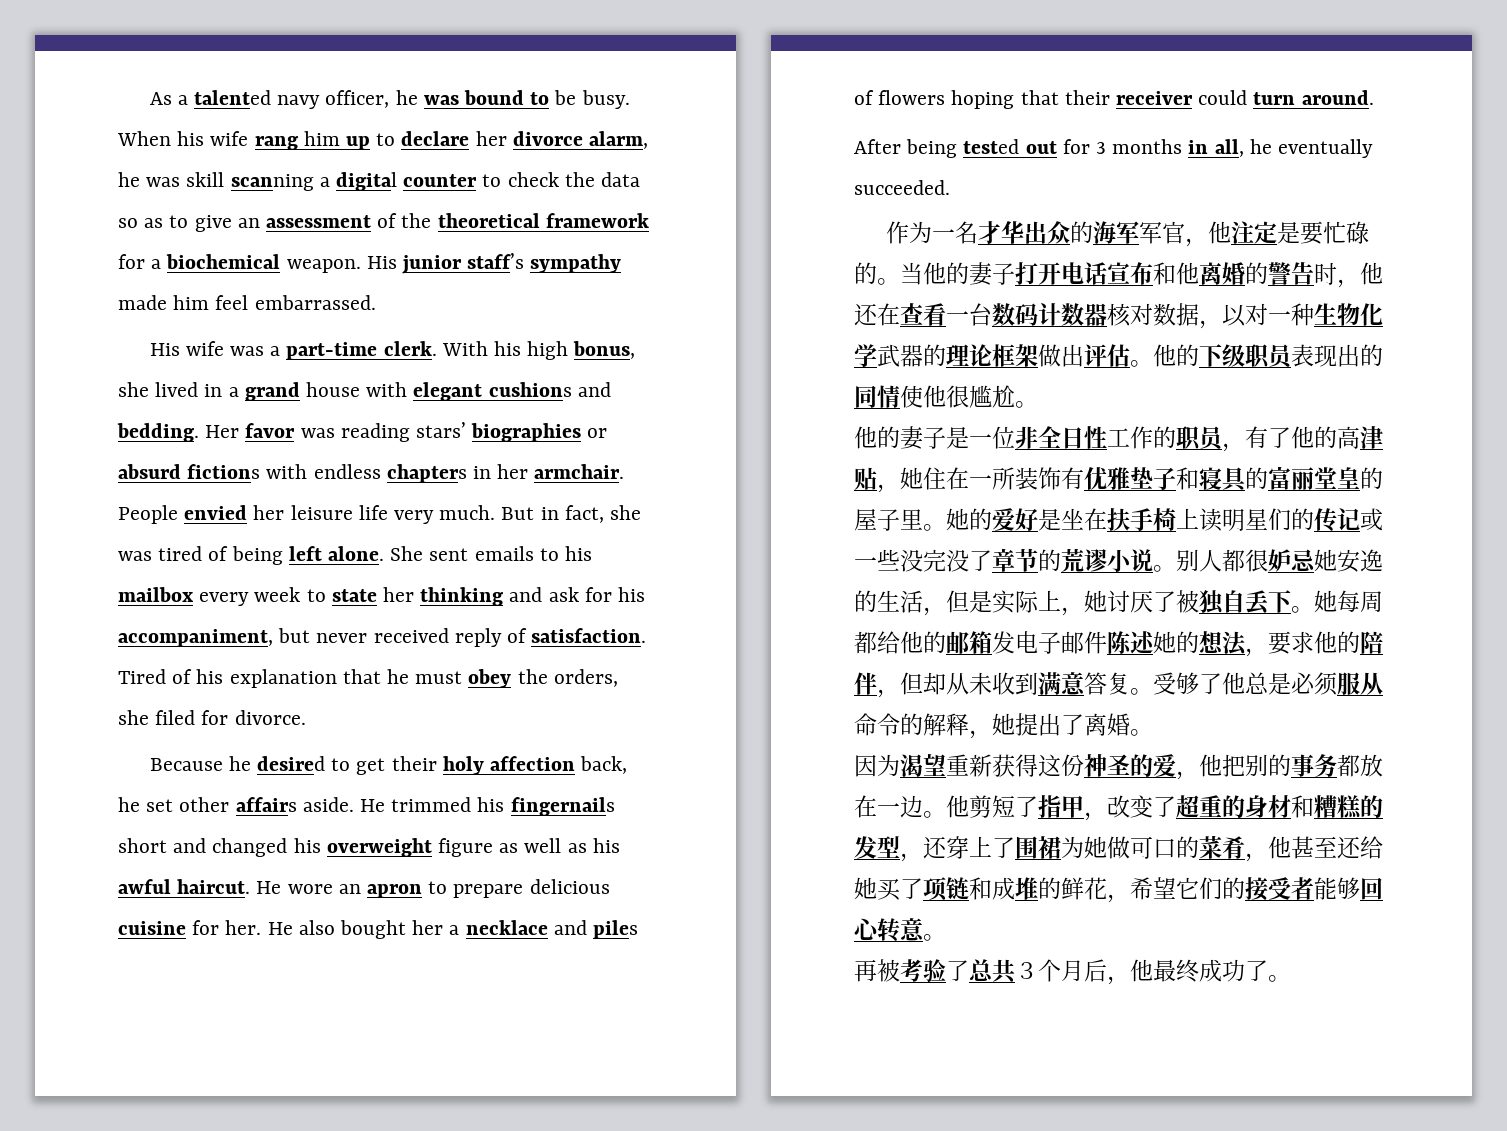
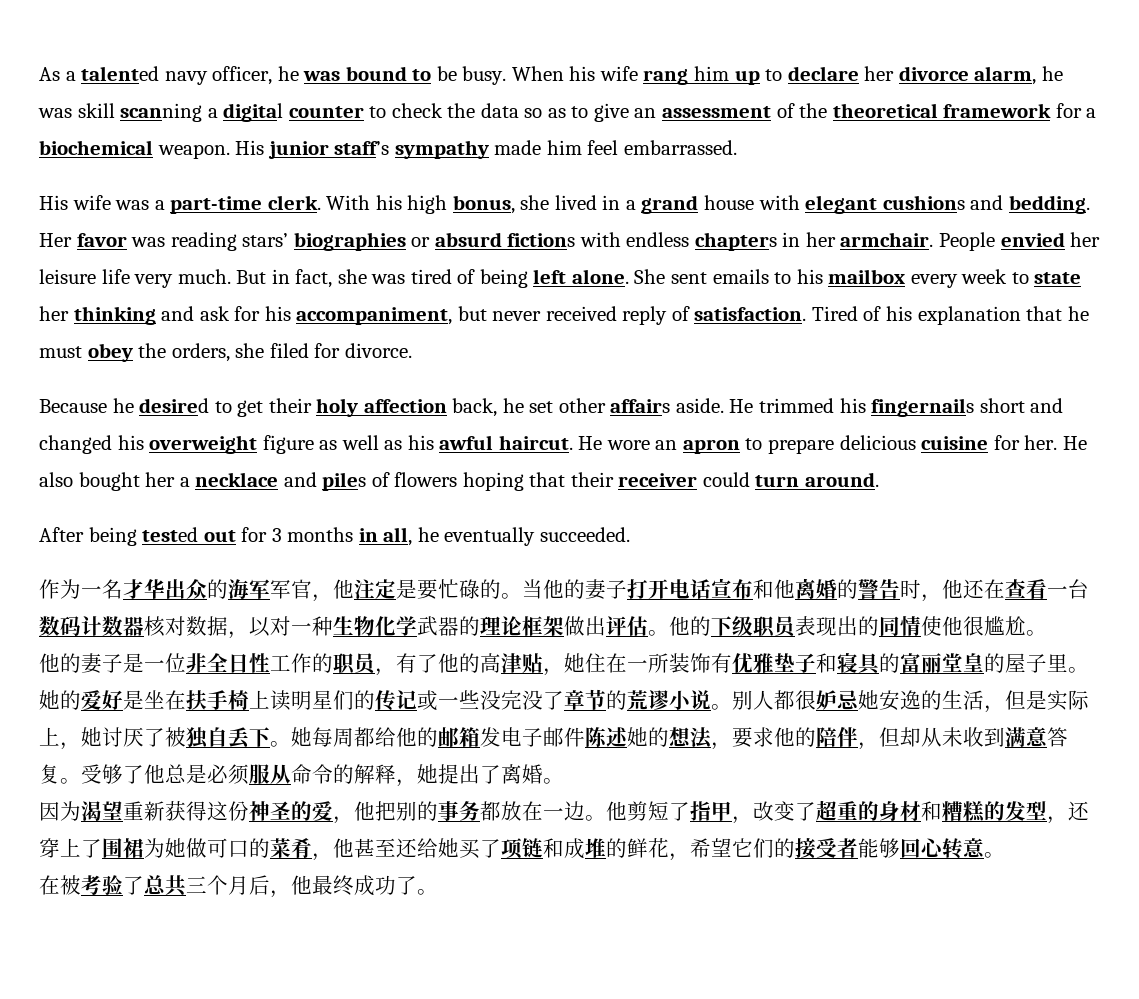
[854,959,877,982] 再 -> [39,875,60,895] 在
[1015,962,1038,979] ３ -> [186,876,207,893] 三

